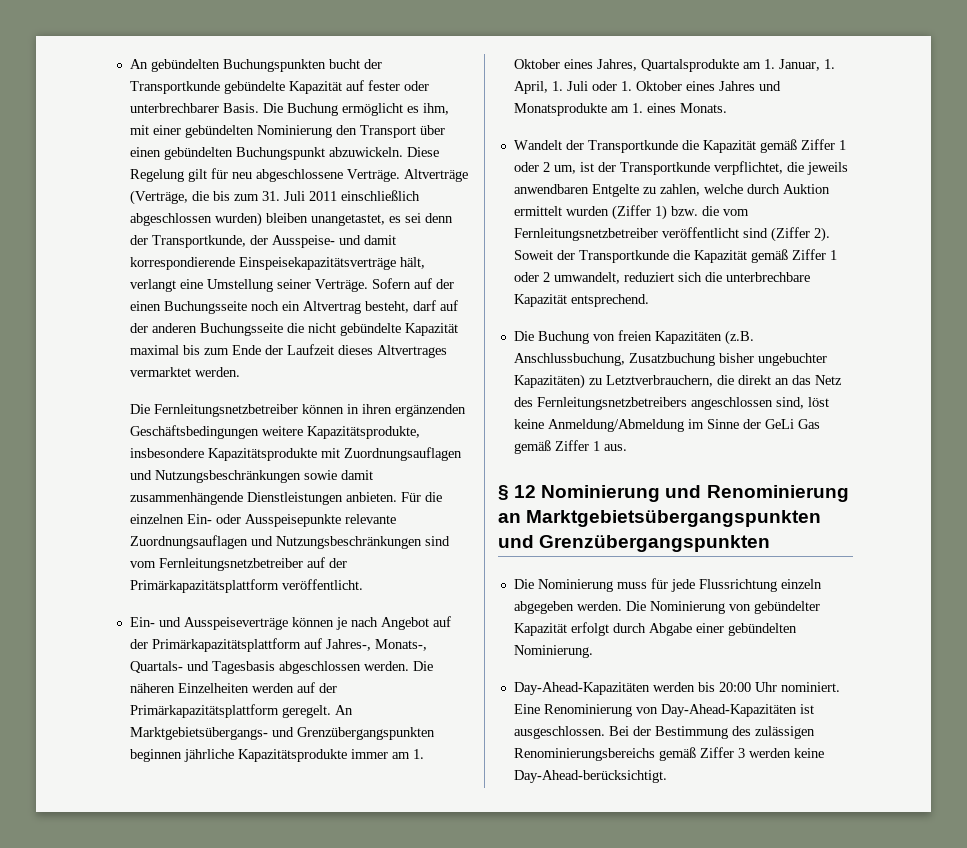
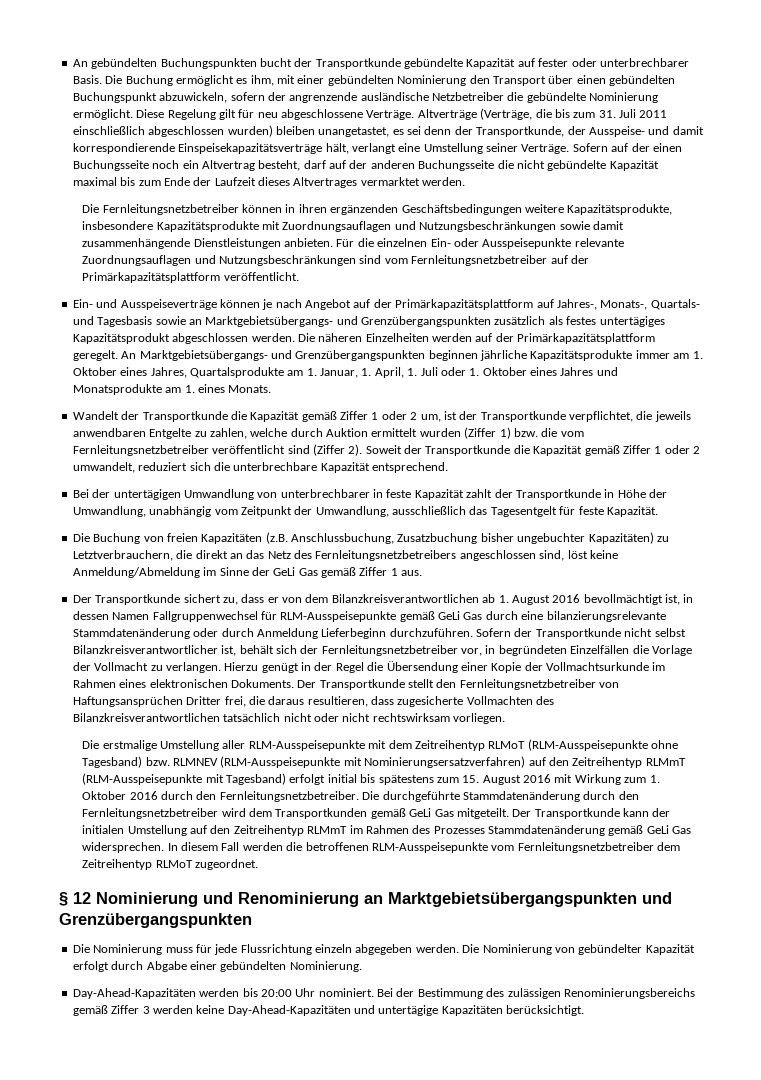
[328,147,403,157] abzuwickeln. -> [159,92,659,103] [72,109,133,120] abzuwickeln, sofern der angrenzende ausländische Netzbetreiber die gebündelte Nominierung ermöglicht.
(275, 667) none -> [155,316,665,327] [72,333,170,344] sowie an Marktgebietsübergangs- und Grenzübergangspunkten zusätzlich als festes untertägiges Kapazitätsprodukt
(649, 300) none -> [72,489,667,500] [72,506,658,517] // Bei der untertägigen Umwandlung von unterbrechbarer in feste Kapazität zahlt der Transportkunde in Höhe der Umwandlung, unabhängig vom Zeitpunkt der Umwandlung, ausschließlich das Tagesentgelt für feste Kapazität.
(627, 447) none -> [72,594,694,605] [72,611,666,622] [72,628,686,639] [72,645,692,656] [72,661,666,673] [72,679,620,690] [72,696,555,707] [72,713,505,724] [82,739,679,751] [82,756,686,768] [82,773,660,785] [82,791,639,802] [82,808,671,819] [82,825,692,836] [82,842,681,853] [82,859,259,870] // Der Transportkunde sichert zu, dass er von dem Bilanzkreisverantwortlichen ab 1. August 2016 bevollmächtigt ist, in dessen Namen Fallgruppenwechsel für RLM-Ausspeisepunkte gemäß GeLi Gas durch eine bilanzierungsrelevante Stammdatenänderung oder durch Anmeldung Lieferbeginn durchzuführen. Sofern der Transportkunde nicht selbst Bilanzkreisverantwortlicher ist, behält sich der Fernleitungsnetzbetreiber vor, in begründeten Einzelfällen die Vorlage der Vollmacht zu verlangen. Hierzu genügt in der Regel die Übersendung einer Kopie der Vollmachtsurkunde im Rahmen eines elektronischen Dokuments. Der Transportkunde stellt den Fernleitungsnetzbetreiber von Haftungsansprüchen Dritter frei, die daraus resultieren, dass zugesicherte Vollmachten des Bilanzkreisverantwortlichen tatsächlich nicht oder nicht rechtswirksam vorliegen. // Die erstmalige Umstellung aller RLM-Ausspeisepunkte mit dem Zeitreihentyp RLMoT (RLM-Ausspeisepunkte ohne Tagesband) bzw. RLMNEV (RLM-Ausspeisepunkte mit Nominierungsersatzverfahren) auf den Zeitreihentyp RLMmT (RLM-Ausspeisepunkte mit Tagesband) erfolgt initial bis spätestens zum 15. August 2016 mit Wirkung zum 1. Oktober 2016 durch den Fernleitungsnetzbetreiber. Die durchgeführte Stammdatenänderung durch den Fernleitungsnetzbetreiber wird dem Transportkunden gemäß GeLi Gas mitgeteilt. Der Transportkunde kann der initialen Umstellung auf den Zeitreihentyp RLMmT im Rahmen des Prozesses Stammdatenänderung gemäß GeLi Gas widersprechen. In diesem Fall werden die betroffenen RLM-Ausspeisepunkte vom Fernleitungsnetzbetreiber dem Zeitreihentyp RLMoT zugeordnet.
[513,704,814,717] [513,726,605,739] Eine Renominierung von Day-Ahead-Kapazitäten ist ausgeschlossen. -> (374, 992) none
[513,770,667,783] Day-Ahead-berücksichtigt. -> [227,1005,585,1016] Day-Ahead-Kapazitäten und untertägige Kapazitäten berücksichtigt.

